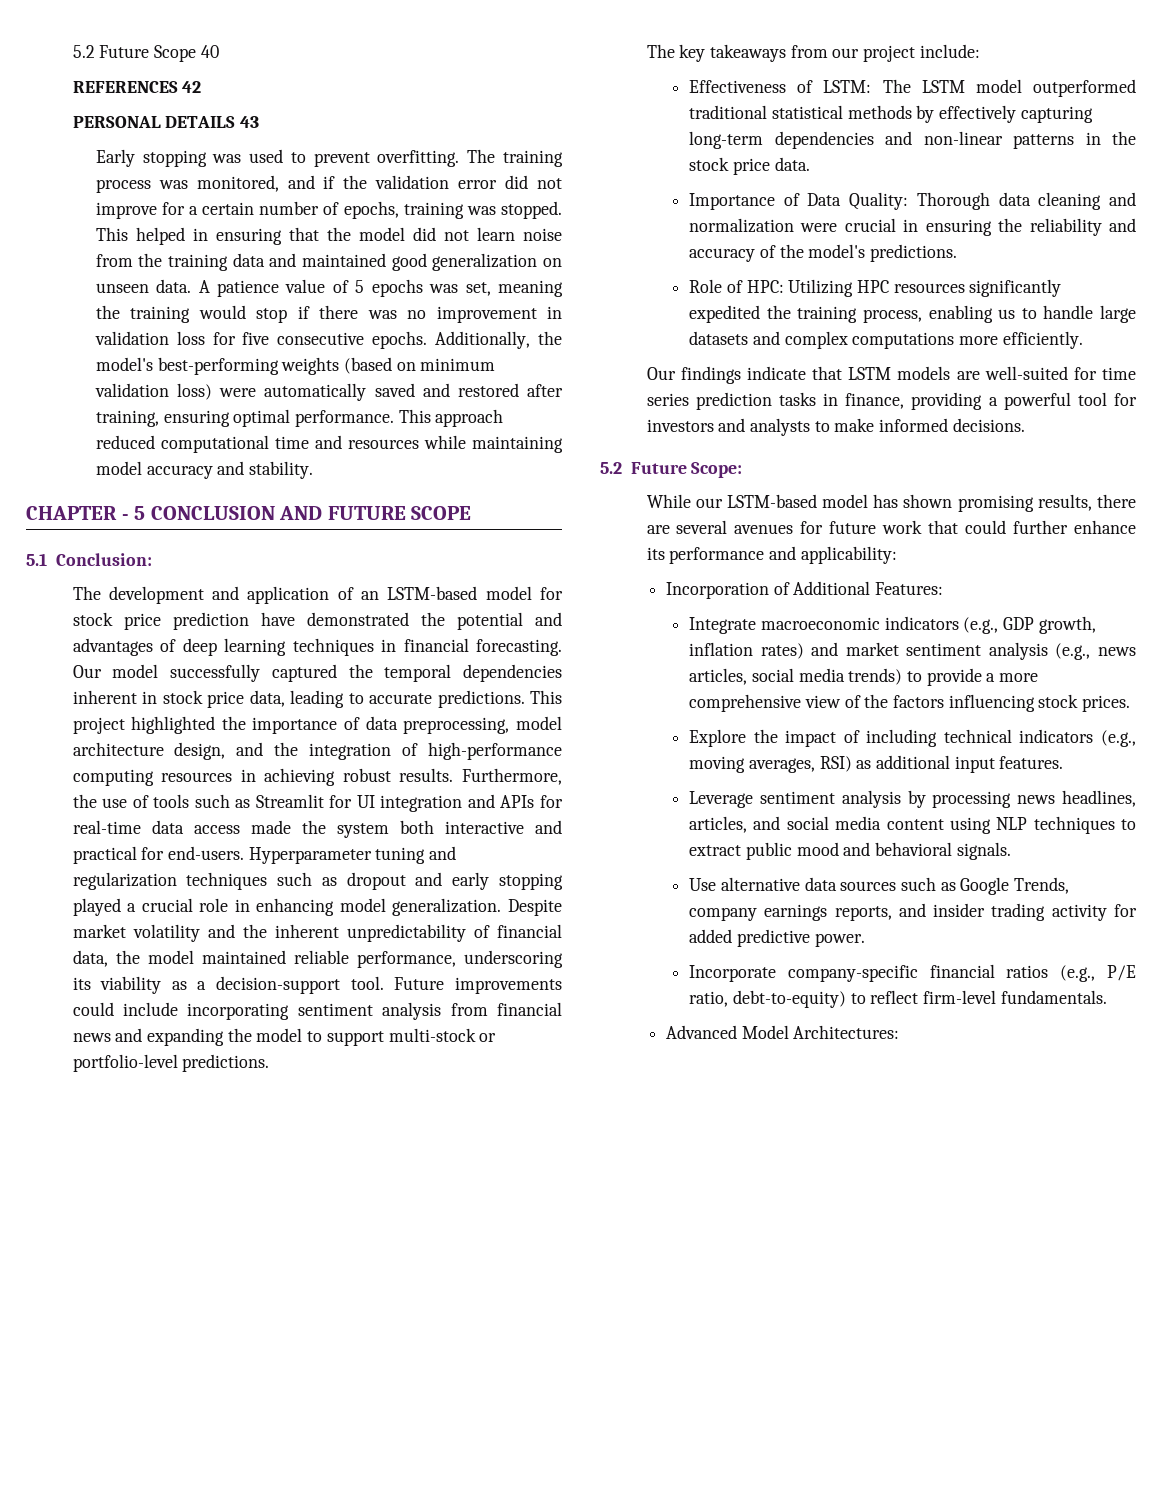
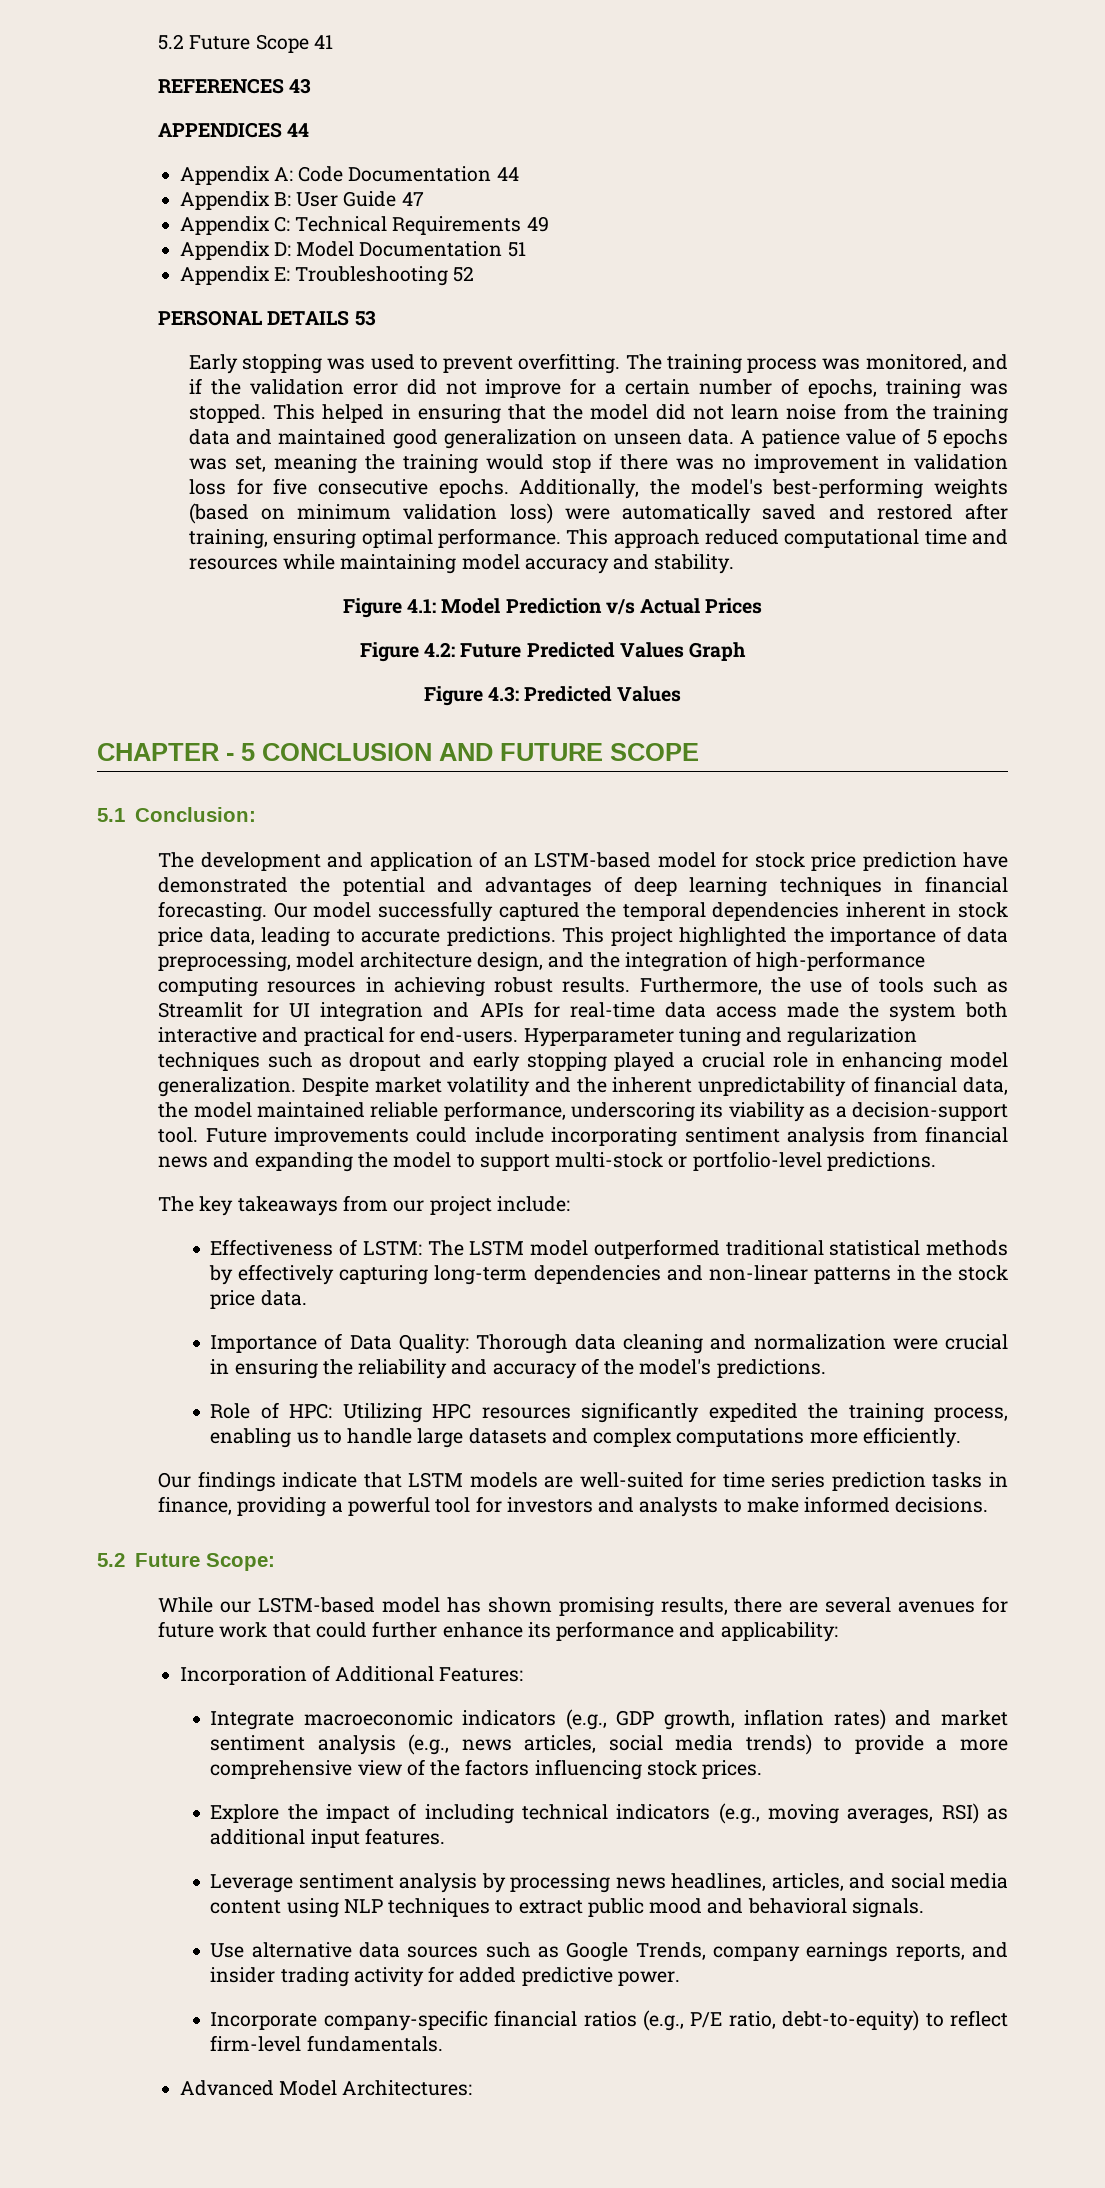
[200,45,219,58] 40 -> [314,35,334,49] 41
[182,81,202,93] 42 -> [289,78,312,94] [158,122,310,138] [179,166,519,185] [179,191,424,210] [179,216,549,235] [179,241,526,260] [179,266,475,286] 43 // APPENDICES 44 // Appendix A: Code Documentation 44 // Appendix B: User Guide 47 // Appendix C: Technical Requirements 49 // Appendix D: Model Documentation 51 // Appendix E: Troubleshooting 52
[239,116,259,128] 43 -> [354,310,376,326] 53
(313, 470) none -> [342,598,763,618] [359,642,747,662] [423,686,682,706] // Figure 4.1: Model Prediction v/s Actual Prices // Figure 4.2: Future Predicted Values Graph // Figure 4.3: Predicted Values

